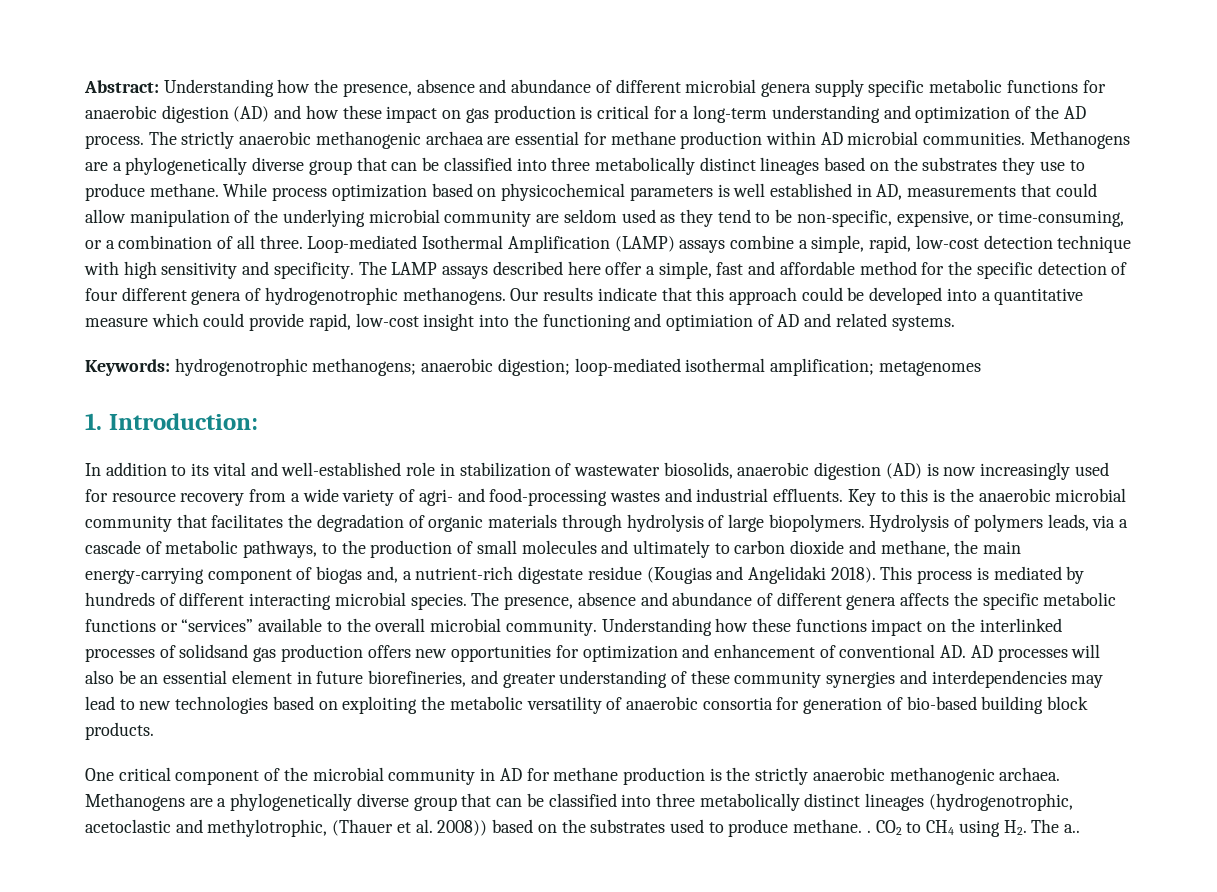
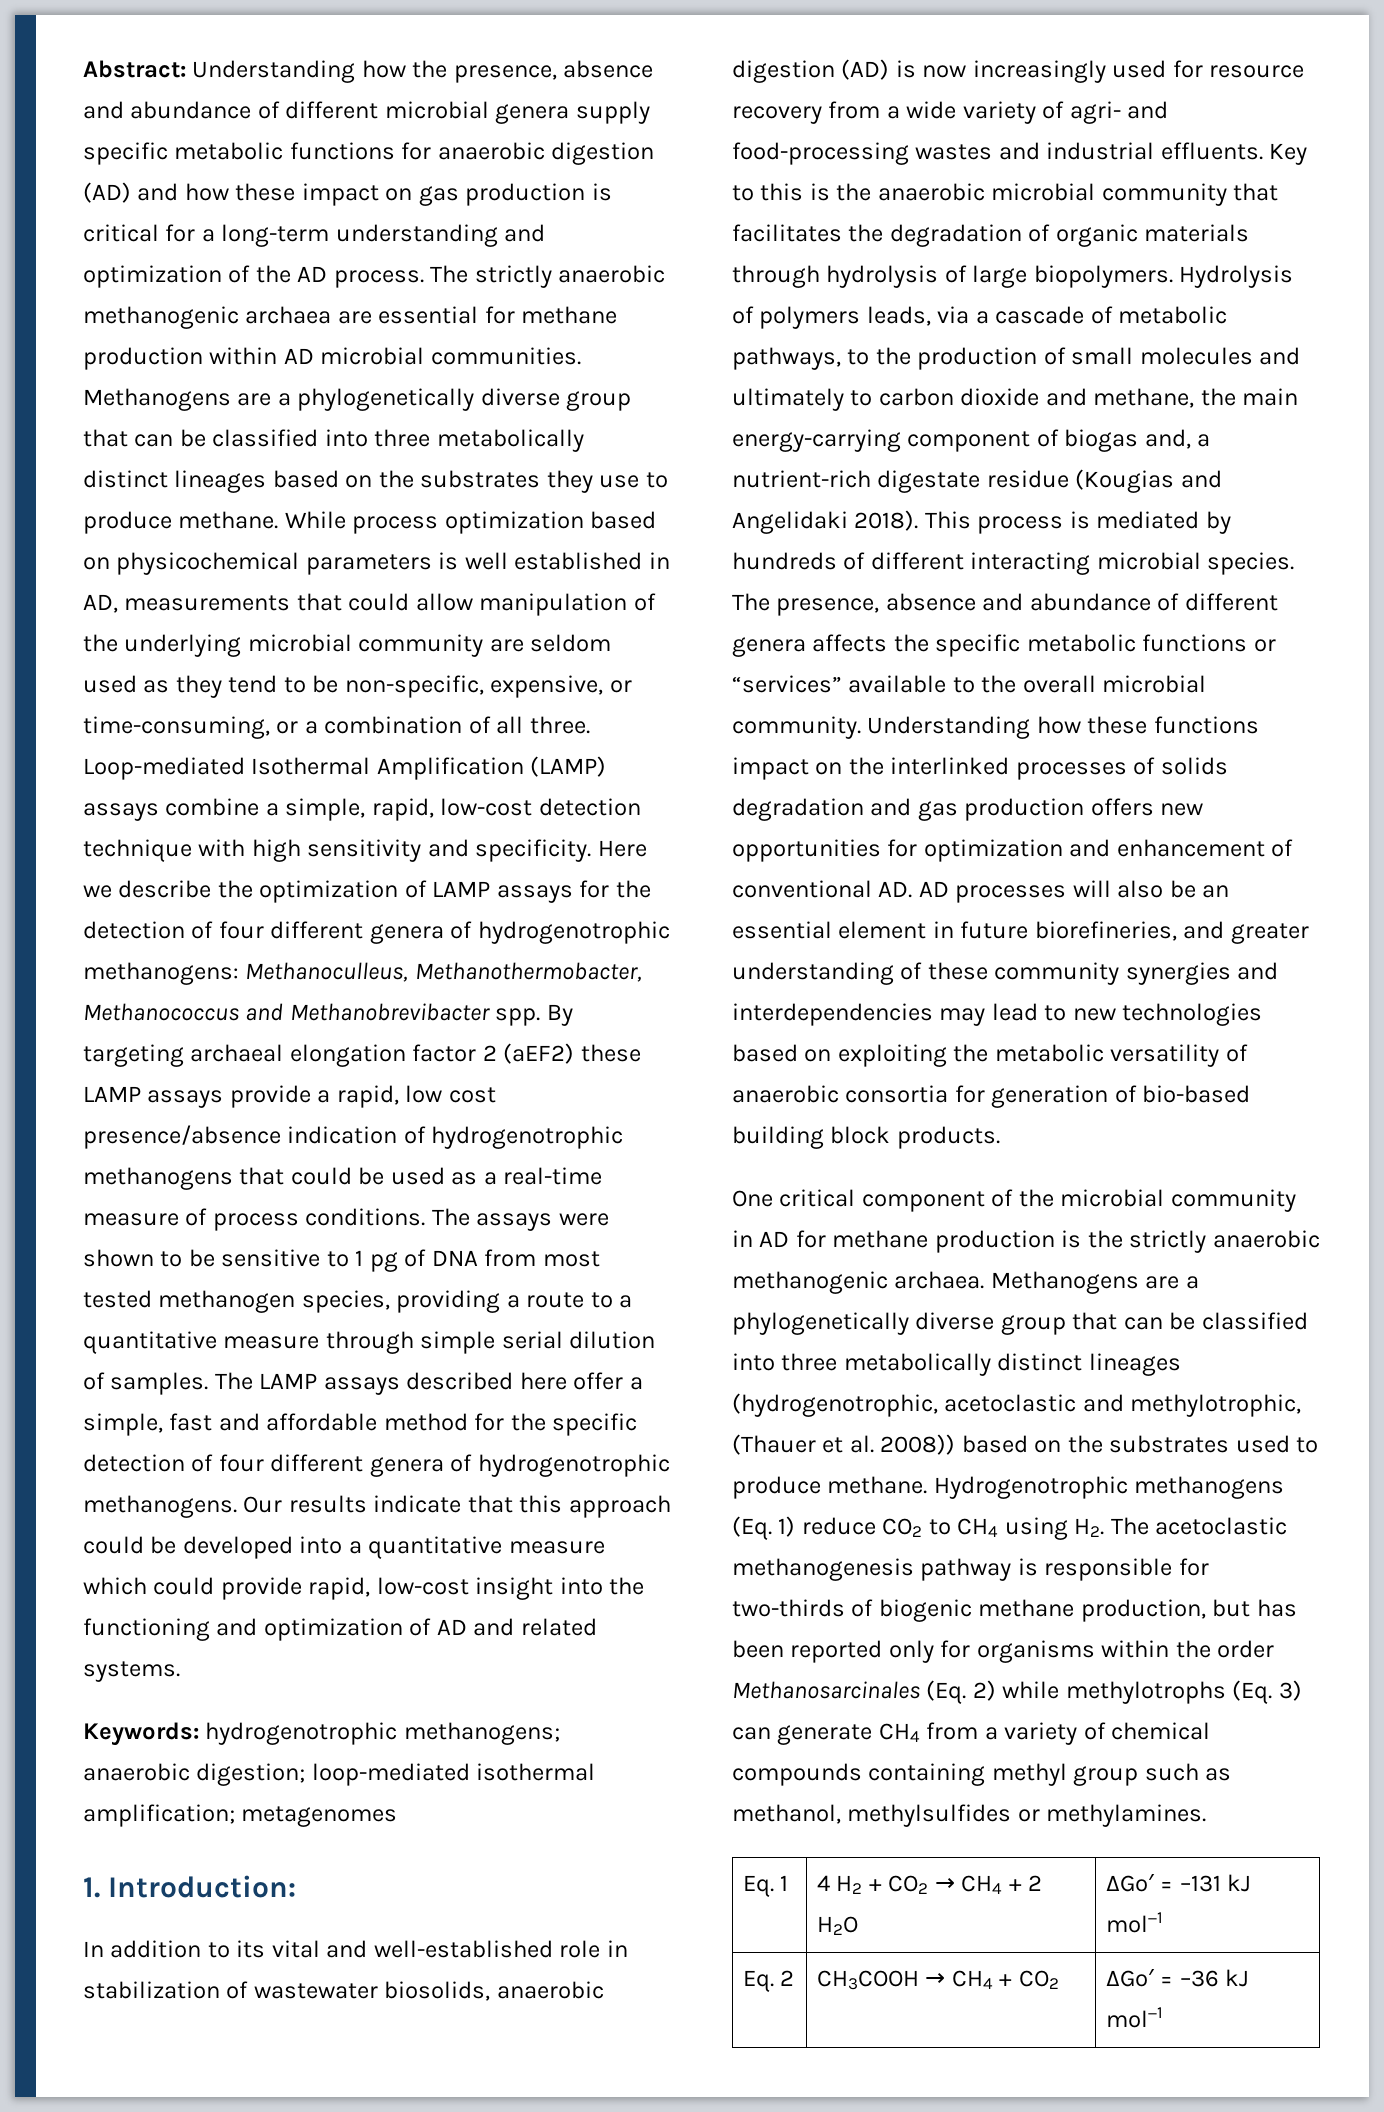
(354, 270) none -> [597,840,647,857] [83,880,651,903] [83,921,670,944] [83,962,642,985] [83,1003,573,1026] [83,1043,641,1067] [83,1085,496,1108] [83,1125,624,1149] [83,1167,603,1190] [83,1208,609,1231] [83,1249,600,1272] [83,1290,633,1313] [83,1331,656,1354] [83,1372,209,1395] Here we describe the optimization of LAMP assays for the detection of four different genera of hydrogenotrophic methanogens: Methanoculleus, Methanothermobacter, Methanococcus and Methanobrevibacter spp. By targeting archaeal elongation factor 2 (aEF2) these LAMP assays provide a rapid, low cost presence/absence indication of hydrogenotrophic methanogens that could be used as a real-time measure of process conditions. The assays were shown to be sensitive to 1 pg of DNA from most tested methanogen species, providing a route to a quantitative measure through simple serial dilution of samples.
[665,314,753,331] optimiation -> [263,1618,403,1641] optimization
[179,644,249,658] solidsand -> [1160,757,1228,775] [732,798,912,821] solids degradation and
[866,830,871,833] . -> [933,1476,1285,1499] [732,1516,876,1540] Hydrogenotrophic methanogens (Eq. 1) reduce
[1063,824,1080,833] a.. -> [1155,1517,1288,1535] [732,1558,1209,1581] [732,1599,1297,1622] [732,1640,1275,1663] [732,1680,1302,1704] [732,1722,1211,1745] [732,1763,1232,1786] [732,1804,1207,1827] [742,1875,789,1897] [816,1875,1043,1894] [816,1916,858,1935] [1105,1874,1252,1892] [1105,1912,1163,1933] [742,1970,795,1992] [816,1970,1059,1990] [1105,1969,1250,1987] [1105,2007,1163,2028] acetoclastic methanogenesis pathway is responsible for two-thirds of biogenic methane production, but has been reported only for organisms within the order Methanosarcinales (Eq. 2) while methylotrophs (Eq. 3) can generate CH4 from a variety of chemical compounds containing methyl group such as methanol, methylsulfides or methylamines. // Eq. 1 | 4 H2 + CO2 → CH4 + 2 H2O | ΔGo′ = –131 kJ mol−1 // Eq. 2 | CH3COOH → CH4 + CO2 | ΔGo′ = –36 kJ mol−1

